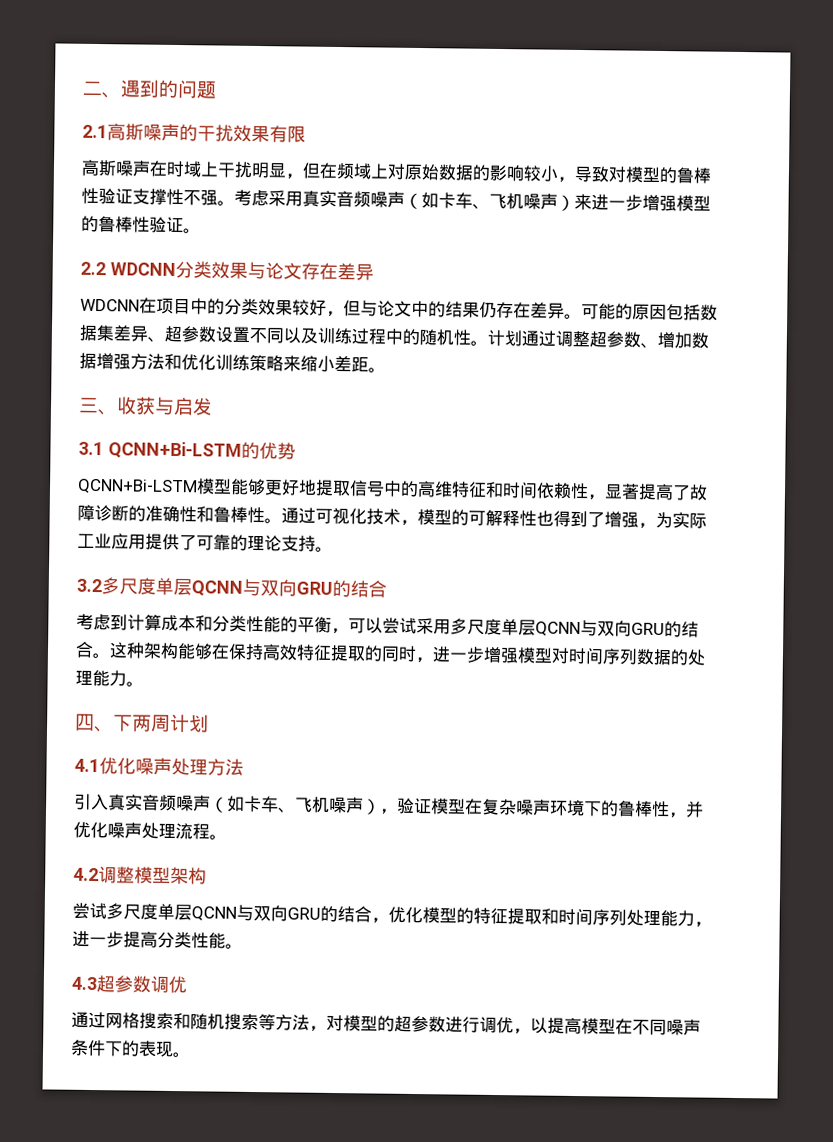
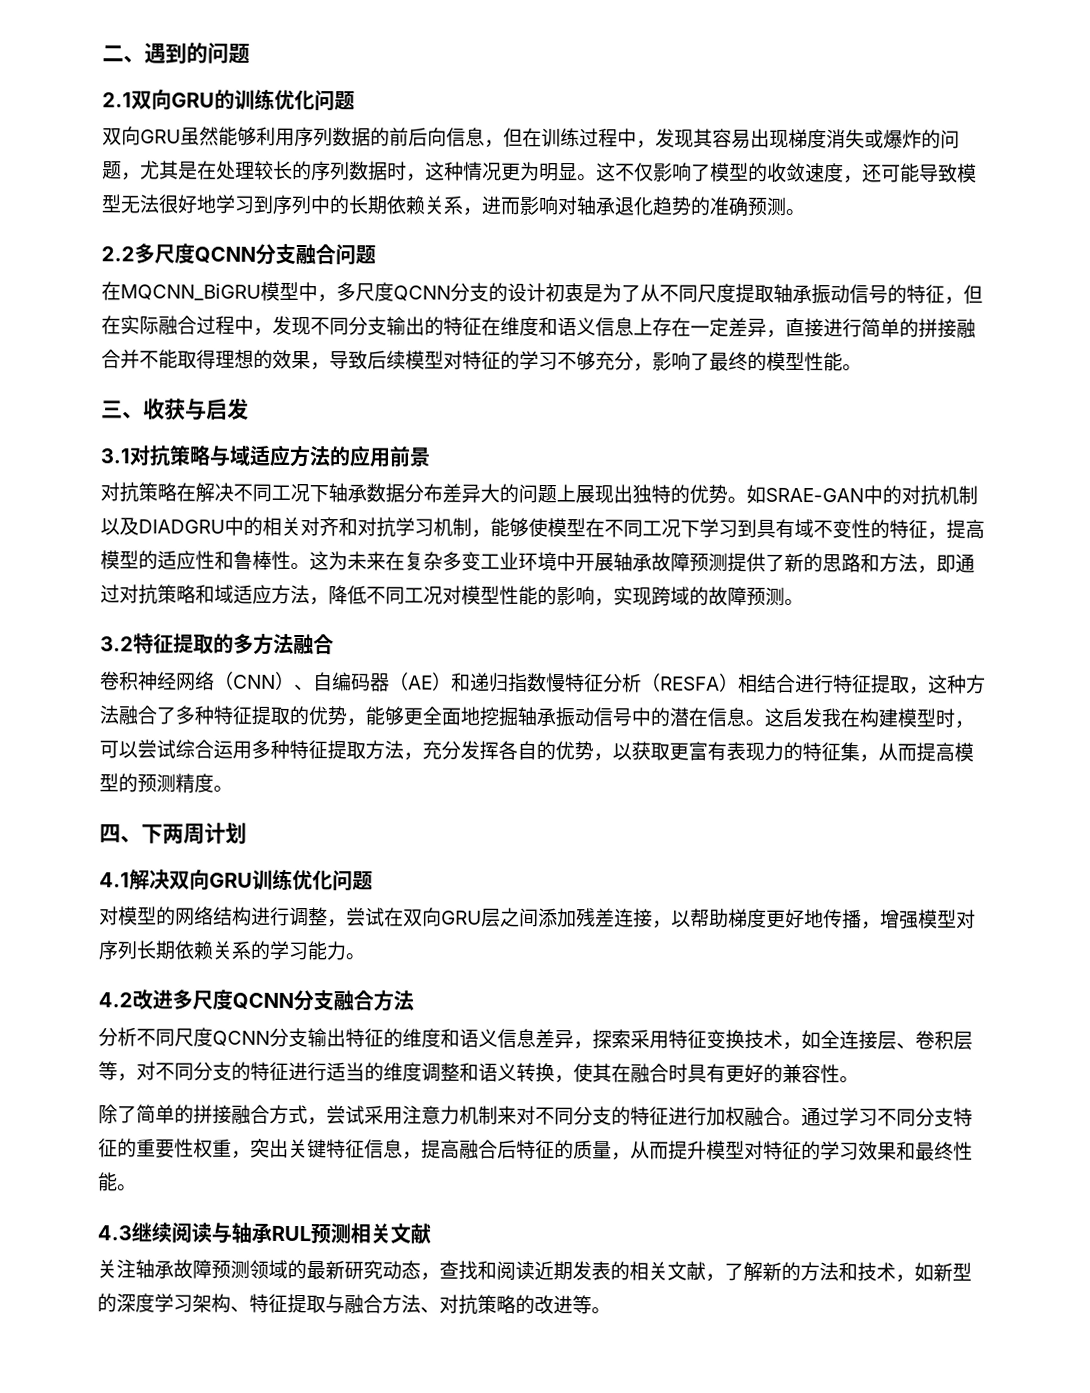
[107,123,306,143] [81,159,712,184] [81,187,711,212] [81,215,201,234] [80,260,374,281] [80,297,718,321] [79,324,709,349] [79,352,369,373] 高斯噪声的干扰效果有限 // 高斯噪声在时域上干扰明显，但在频域上对原始数据的影响较小，导致对模型的鲁棒性验证支撑性不强。考虑采用真实音频噪声（如卡车、飞机噪声）来进一步增强模型的鲁棒性验证。 // 2.2 WDCNN分类效果与论文存在差异 // WDCNN在项目中的分类效果较好，但与论文中的结果仍存在差异。可能的原因包括数据集差异、超参数设置不同以及训练过程中的随机性。计划通过调整超参数、增加数据增强方法和优化训练策略来缩小差距 -> [131,88,355,112] [102,126,960,150] [102,160,977,184] [101,194,805,217] [101,243,376,266] [101,281,983,305] [101,315,976,338] [101,349,843,372] 双向GRU的训练优化问题 // 双向GRU虽然能够利用序列数据的前后向信息，但在训练过程中，发现其容易出现梯度消失或爆炸的问题，尤其是在处理较长的序列数据时，这种情况更为明显。这不仅影响了模型的收敛速度，还可能导致模型无法很好地学习到序列中的长期依赖关系，进而影响对轴承退化趋势的准确预测。 // 2.2多尺度QCNN分支融合问题 // 在MQCNN_BiGRU模型中，多尺度QCNN分支的设计初衷是为了从不同尺度提取轴承振动信号的特征，但在实际融合过程中，发现不同分支输出的特征在维度和语义信息上存在一定差异，直接进行简单的拼接融合并不能取得理想的效果，导致后续模型对特征的学习不够充分，影响了最终的模型性能
[107,441,296,460] [77,478,708,501] [77,504,707,529] [77,533,333,552] [76,577,387,598] [76,613,699,638] [75,641,706,666] [75,669,127,687] QCNN+Bi-LSTM的优势 // QCNN+Bi-LSTM模型能够更好地提取信号中的高维特征和时间依赖性，显著提高了故障诊断的准确性和鲁棒性。通过可视化技术，模型的可解释性也得到了增强，为实际工业应用提供了可靠的理论支持。 // 3.2多尺度单层QCNN与双向GRU的结合 // 考虑到计算成本和分类性能的平衡，可以尝试采用多尺度单层QCNN与双向GRU的结合。这种架构能够在保持高效特征提取的同时，进一步增强模型对时间序列数据的处理能力 -> [129,444,430,468] [100,482,978,506] [100,516,985,540] [100,550,975,574] [100,584,804,607] [100,633,334,655] [100,671,986,695] [99,705,974,729] [99,739,974,763] [99,773,214,793] 对抗策略与域适应方法的应用前景 // 对抗策略在解决不同工况下轴承数据分布差异大的问题上展现出独特的优势。如SRAE-GAN中的对抗机制以及DIADGRU中的相关对齐和对抗学习机制，能够使模型在不同工况下学习到具有域不变性的特征，提高模型的适应性和鲁棒性。这为未来在复杂多变工业环境中开展轴承故障预测提供了新的思路和方法，即通过对抗策略和域适应方法，降低不同工况对模型性能的影响，实现跨域的故障预测。 // 3.2特征提取的多方法融合 // 卷积神经网络（CNN）、自编码器（AE）和递归指数慢特征分析（RESFA）相结合进行特征提取，这种方法融合了多种特征提取的优势，能够更全面地挖掘轴承振动信号中的潜在信息。这启发我在构建模型时，可以尝试综合运用多种特征提取方法，充分发挥各自的优势，以获取更富有表现力的特征集，从而提高模型的预测精度
[99,757,244,776] [74,793,704,819] [73,821,227,840] [73,866,207,885] [72,902,712,928] [72,930,243,949] [71,975,187,994] [71,1011,701,1036] [70,1039,174,1058] 优化噪声处理方法 // 引入真实音频噪声（如卡车、飞机噪声），验证模型在复杂噪声环境下的鲁棒性，并优化噪声处理流程。 // 4.2调整模型架构 // 尝试多尺度单层QCNN与双向GRU的结合，优化模型的特征提取和时间序列处理能力，进一步提高分类性能。 // 4.3超参数调优 // 通过网格搜索和随机搜索等方法，对模型的超参数进行调优，以提高模型在不同噪声条件下的表现 -> [129,868,373,892] [99,906,976,930] [98,940,365,961] [98,989,414,1012] [98,1027,973,1051] [98,1061,859,1084] [98,1104,973,1127] [98,1138,973,1161] [98,1172,137,1192] [97,1221,431,1245] [97,1259,972,1283] [97,1293,592,1315] 解决双向GRU训练优化问题 // 对模型的网络结构进行调整，尝试在双向GRU层之间添加残差连接，以帮助梯度更好地传播，增强模型对序列长期依赖关系的学习能力。 // 4.2改进多尺度QCNN分支融合方法 // 分析不同尺度QCNN分支输出特征的维度和语义信息差异，探索采用特征变换技术，如全连接层、卷积层等，对不同分支的特征进行适当的维度调整和语义转换，使其在融合时具有更好的兼容性。 // 除了简单的拼接融合方式，尝试采用注意力机制来对不同分支的特征进行加权融合。通过学习不同分支特征的重要性权重，突出关键特征信息，提高融合后特征的质量，从而提升模型对特征的学习效果和最终性能。 // 4.3继续阅读与轴承RUL预测相关文献 // 关注轴承故障预测领域的最新研究动态，查找和阅读近期发表的相关文献，了解新的方法和技术，如新型的深度学习架构、特征提取与融合方法、对抗策略的改进等

